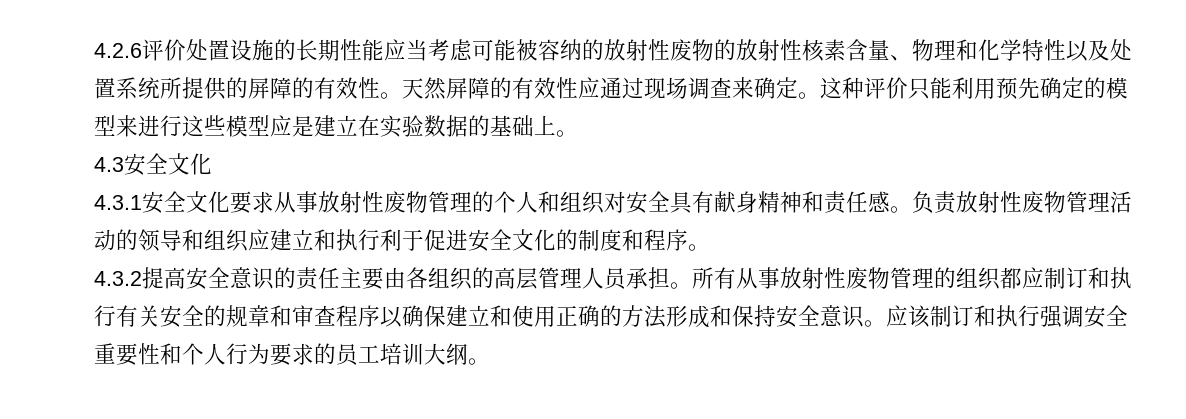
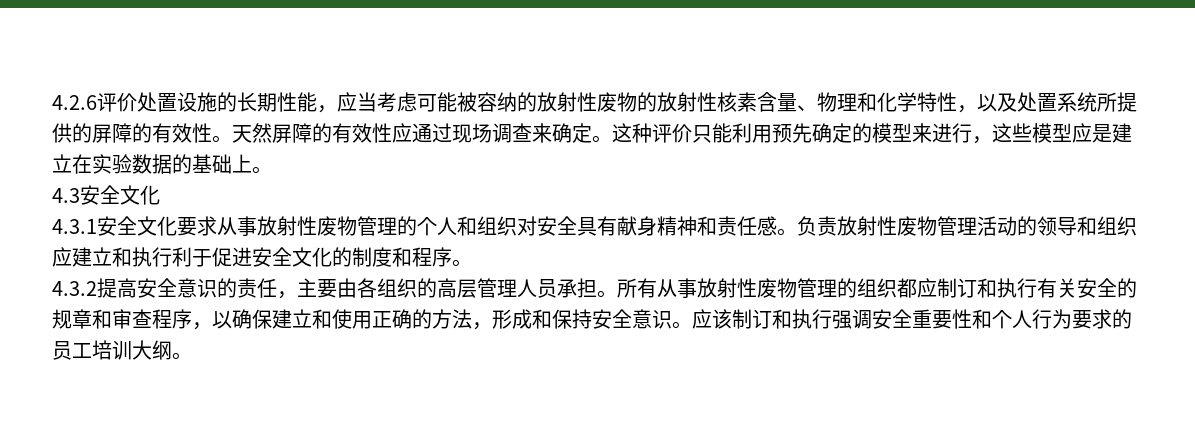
(384, 50) none -> [317,105,337,113] ，
(1066, 50) none -> [957,105,977,113] ，
(182, 126) none -> [972,136,992,144] ，
(340, 278) none -> [277,291,297,299] ，
(380, 316) none -> [192,322,212,330] ，
(666, 316) none -> [472,322,492,330] ，

